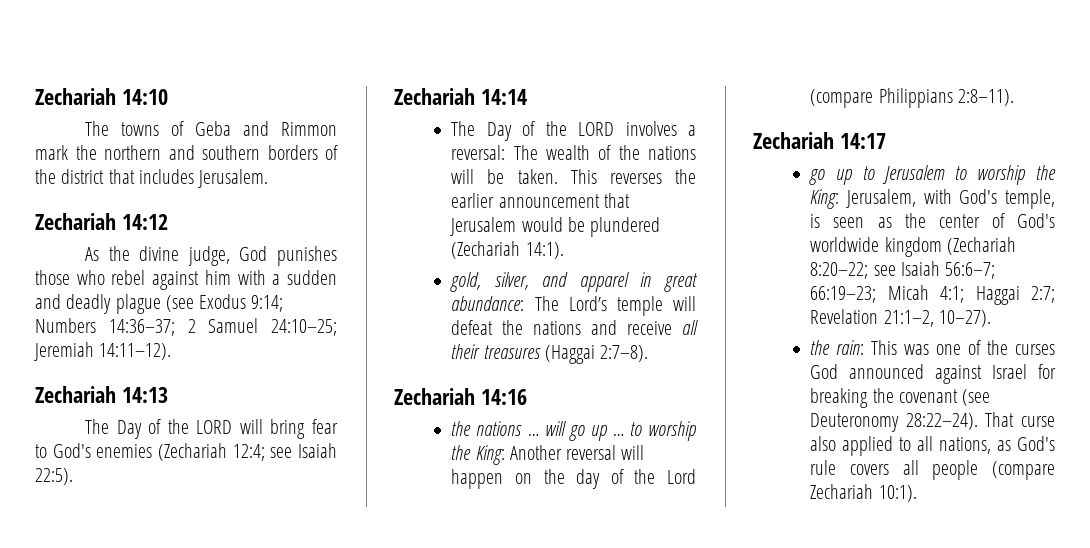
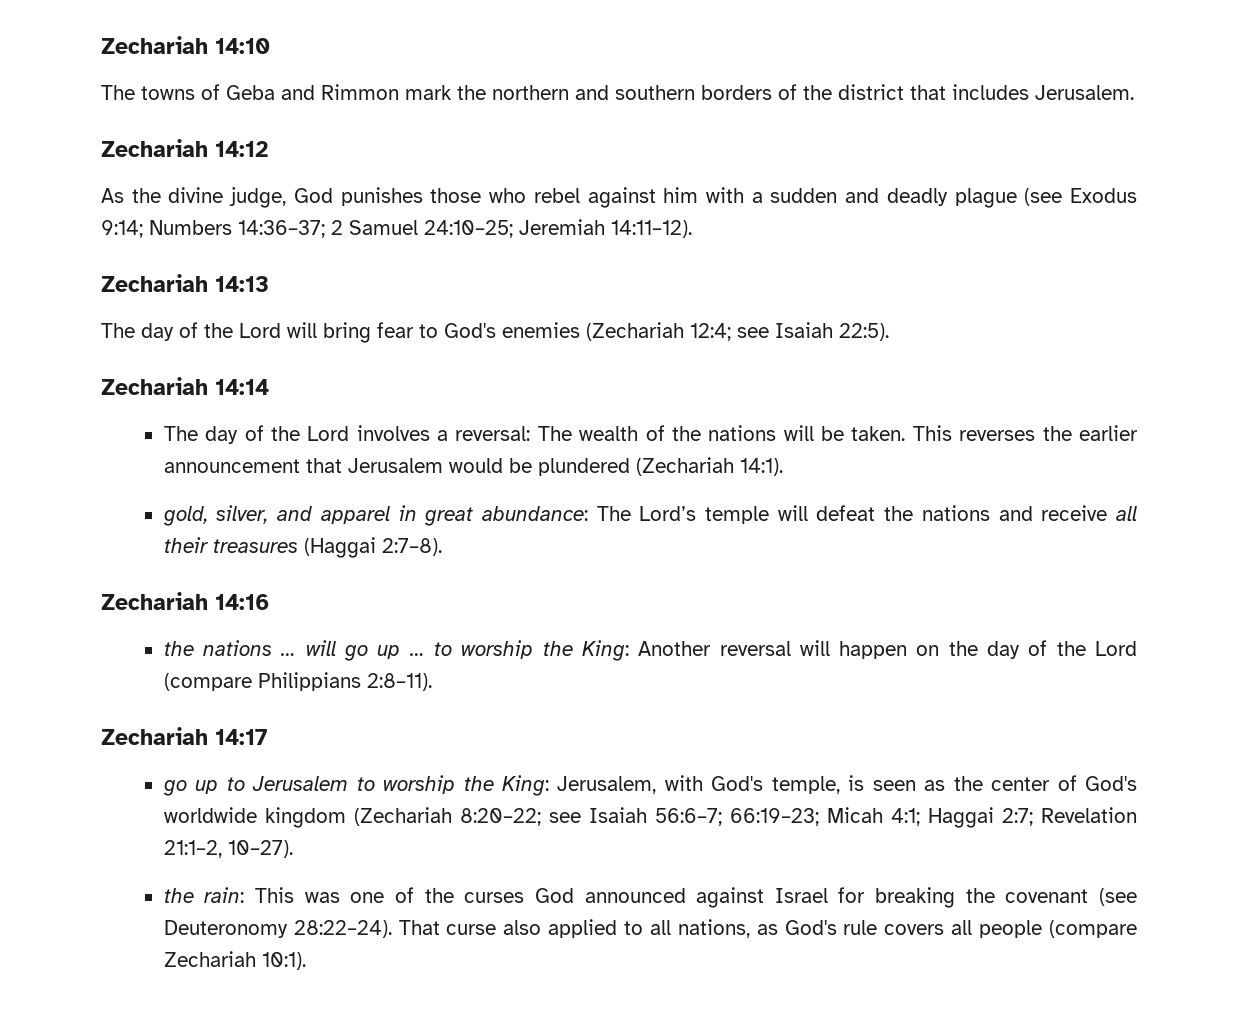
[116,419,233,439] Day of the LORD -> [141,322,281,341] day of the Lord
[486,121,615,141] Day of the LORD -> [205,425,350,444] day of the Lord

